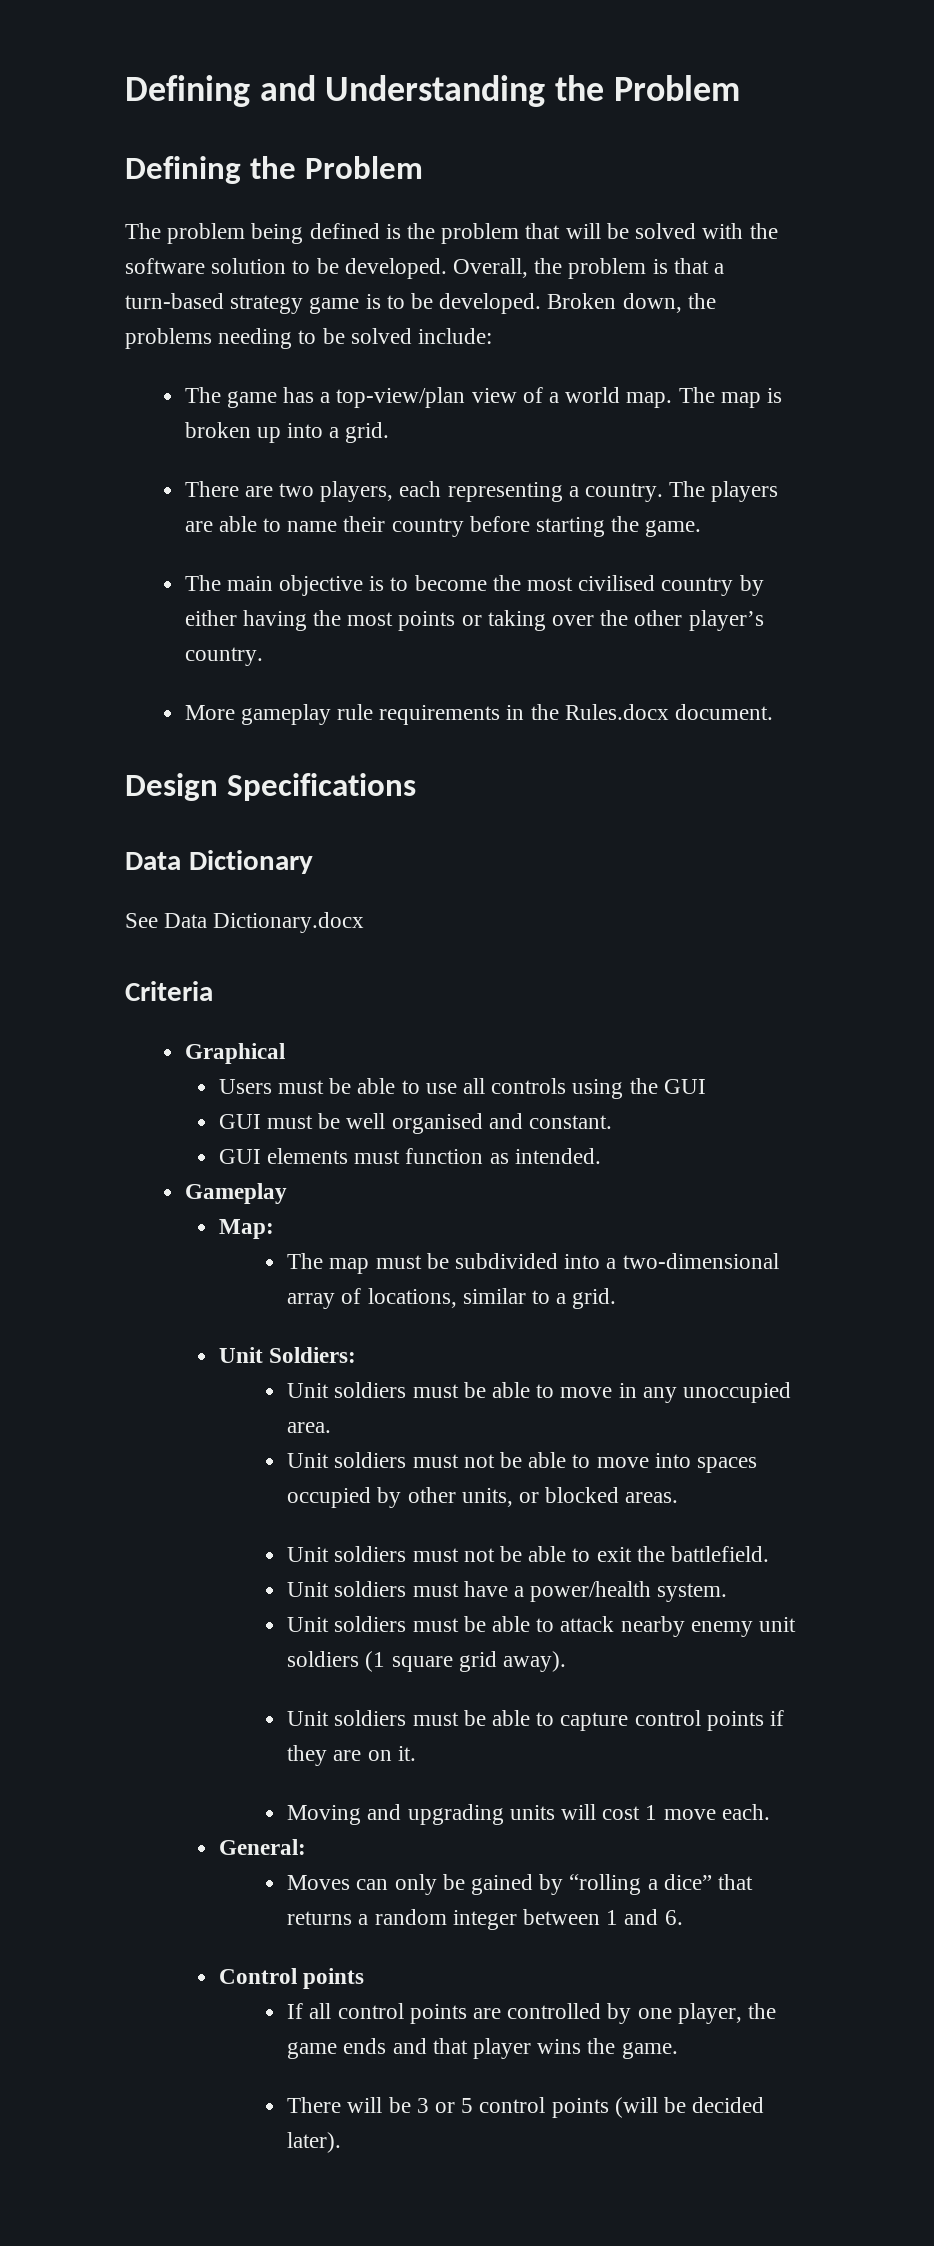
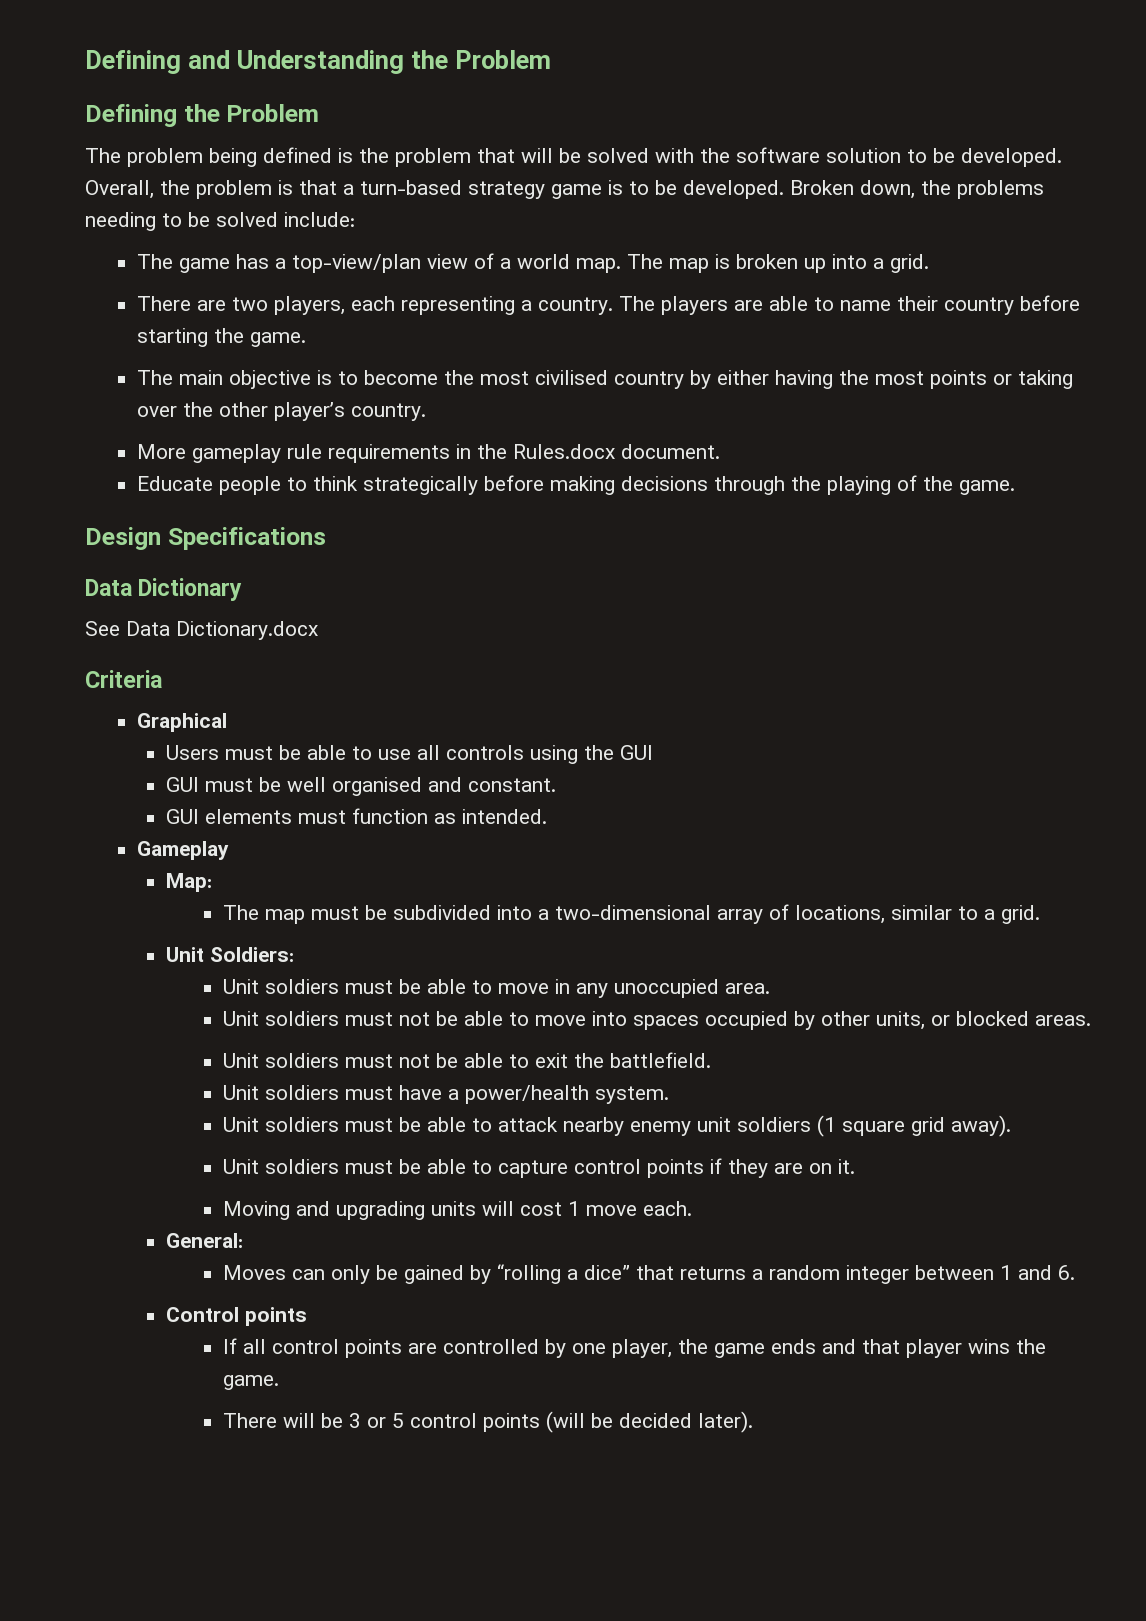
(773, 712) none -> [136,475,1015,495] // Educate people to think strategically before making decisions through the playing of the game.

